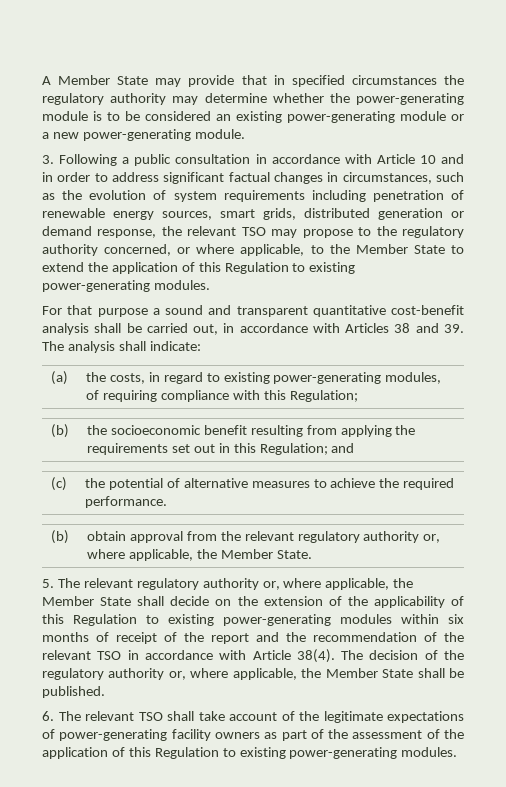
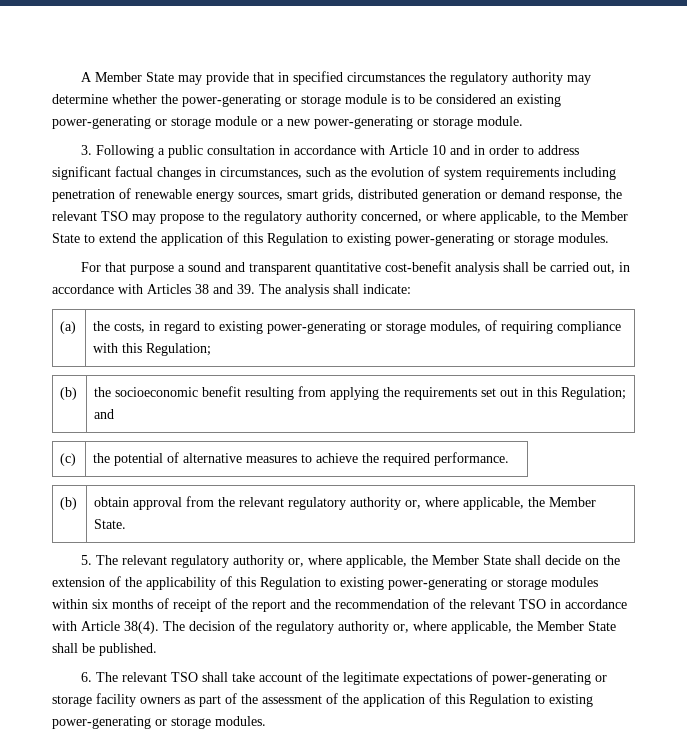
(464, 99) none -> [285,95,341,107] or storage
(395, 117) none -> [155,117,211,129] or storage
(191, 135) none -> [417,117,473,129] or storage
(150, 286) none -> [498,234,554,246] or storage
(382, 378) none -> [370,322,427,334] or storage
(331, 620) none -> [491,578,547,590] or storage
(168, 735) none -> [594,675,607,682] [52,695,92,707] or storage
(398, 753) none -> [155,717,211,729] or storage

